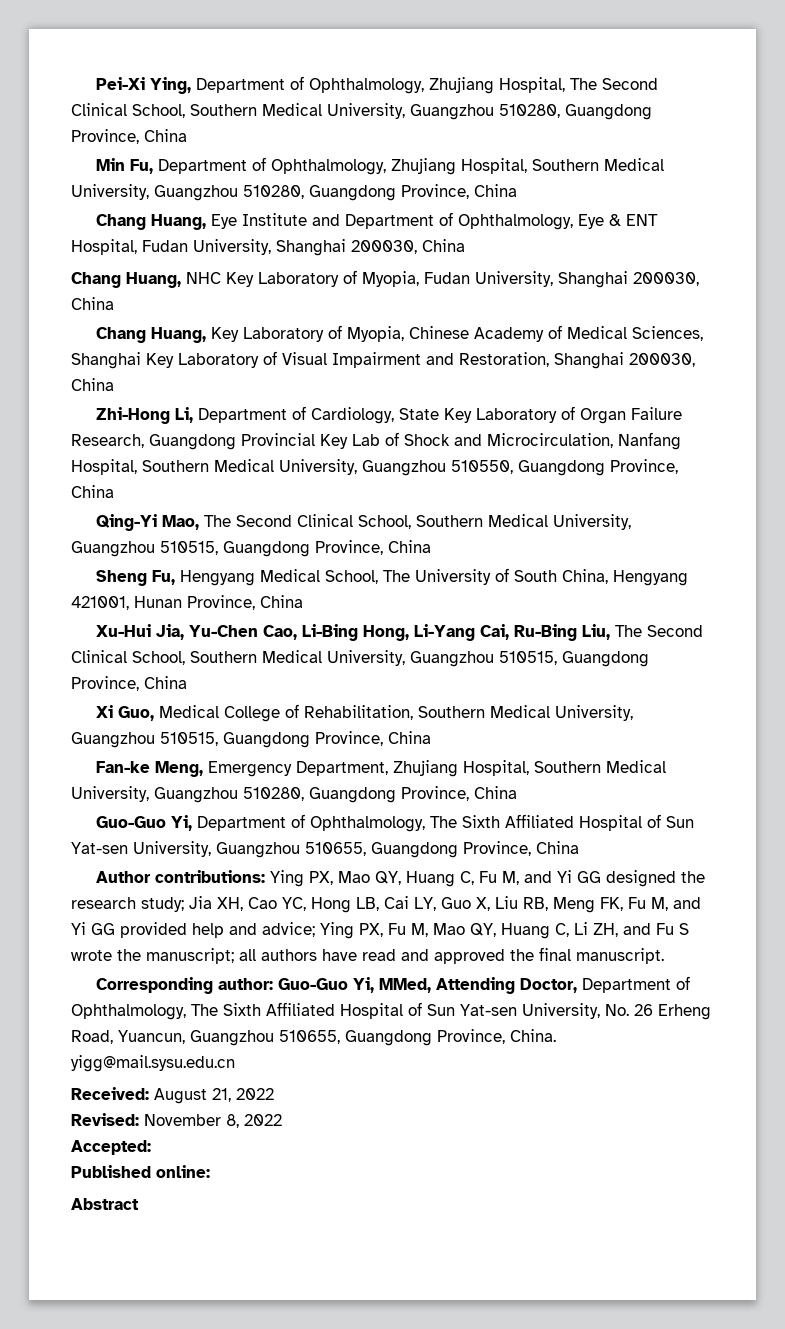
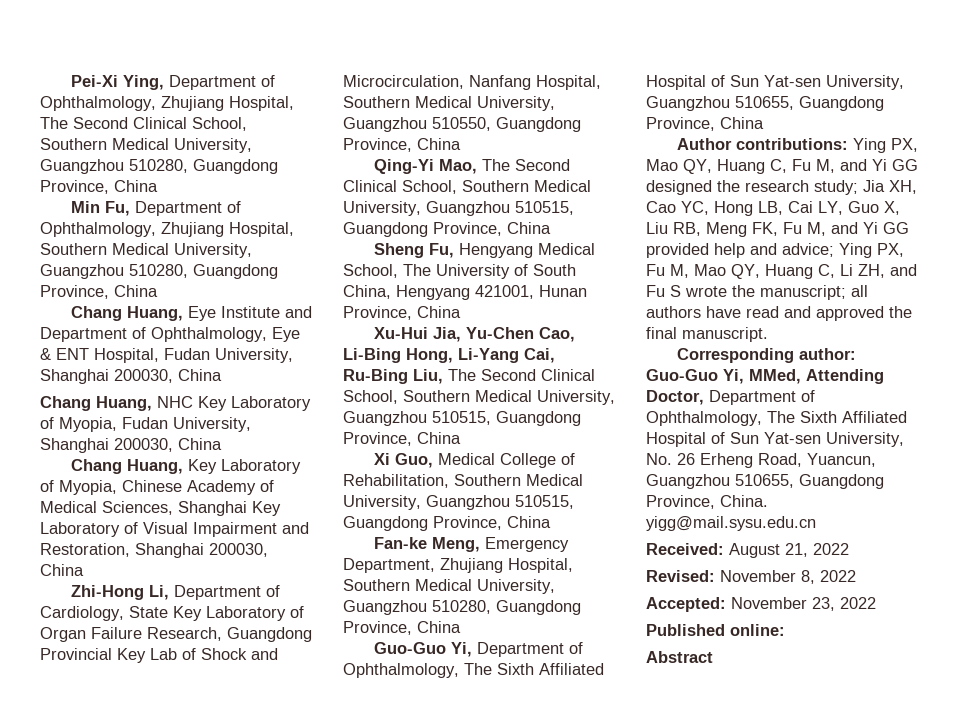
(151, 1147) none -> [731,597,876,611] November 23, 2022

